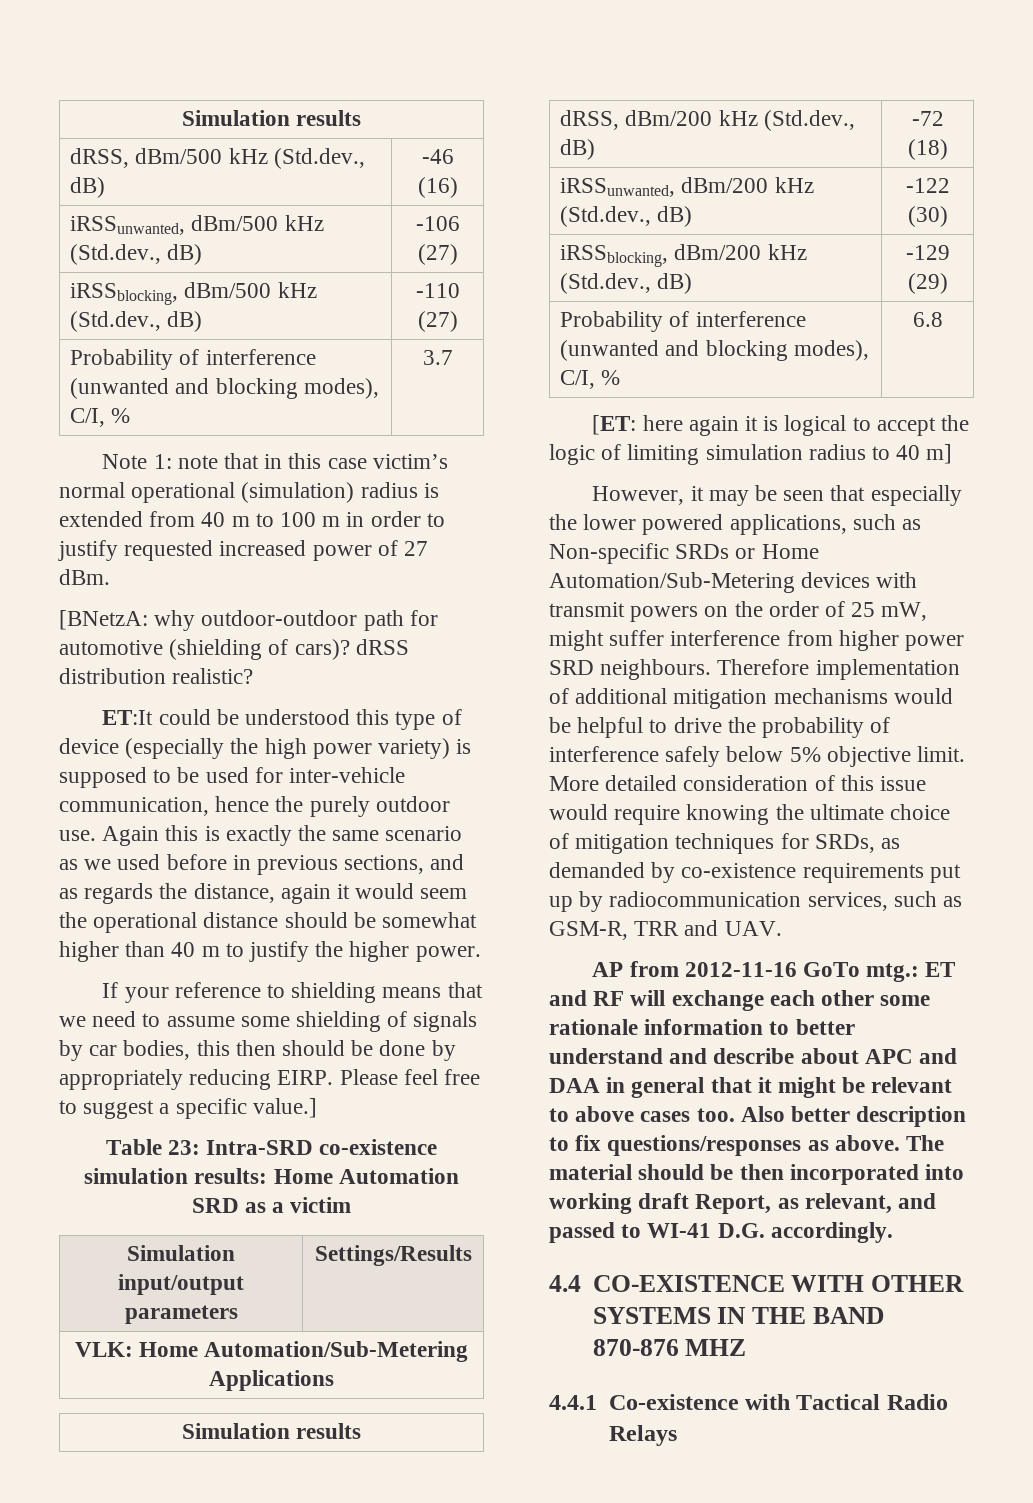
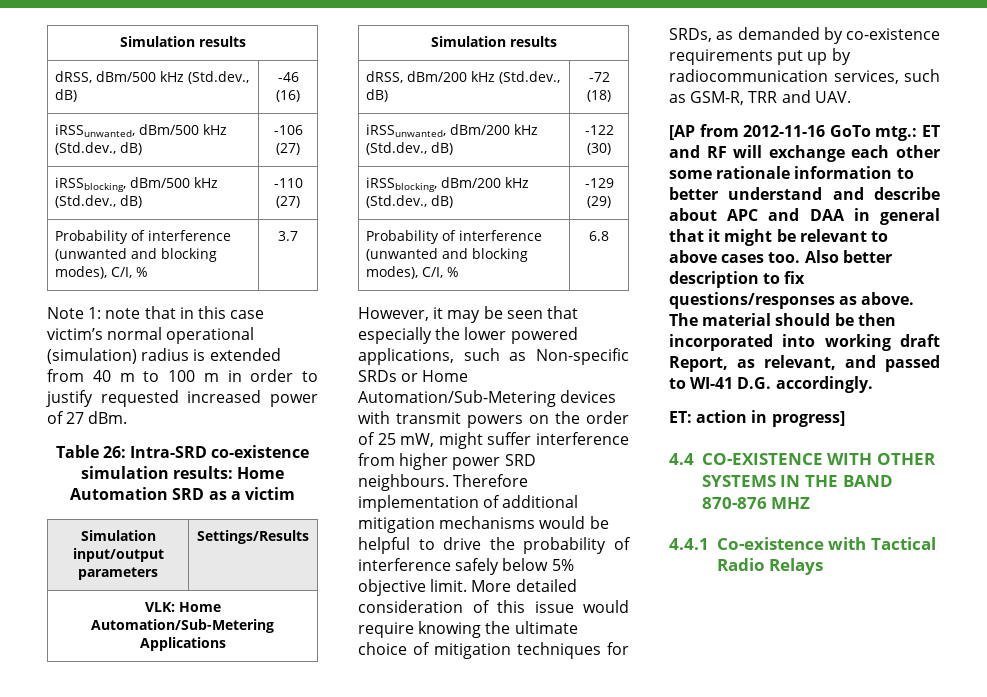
[59,610,438,631] [59,639,409,660] [59,668,254,684] [102,709,462,730] [59,738,472,759] [59,767,406,788] [59,796,450,817] [59,825,463,846] [59,854,465,875] [59,883,468,904] [59,912,478,933] [59,941,481,962] [102,982,483,1003] [59,1011,478,1032] [59,1040,456,1061] [59,1069,481,1090] [59,1098,317,1119] // [BNetzA: why outdoor-outdoor path for automotive (shielding of cars)? dRSS distribution realistic? // ET:It could be understood this type of device (especially the high power variety) is supposed to be used for inter-vehicle communication, hence the purely outdoor use. Again this is exactly the same scenario as we used before in previous sections, and as regards the distance, again it would seem the operational distance should be somewhat higher than 40 m to justify the higher power. // If your reference to shielding means that we need to assume some shielding of signals by car bodies, this then should be done by appropriately reducing EIRP. Please feel free to suggest a specific value.] -> (128, 417) none
[167,1140,200,1155] 23: -> [102,446,126,458] 26:
[592,415,969,436] [549,444,953,465] // [ET: here again it is logical to accept the logic of limiting simulation radius to 40 m] -> (609, 236) none
[592,962,624,977] AP -> [669,125,695,140] [AP
(893, 1232) none -> [669,410,845,427] // ET: action in progress]

